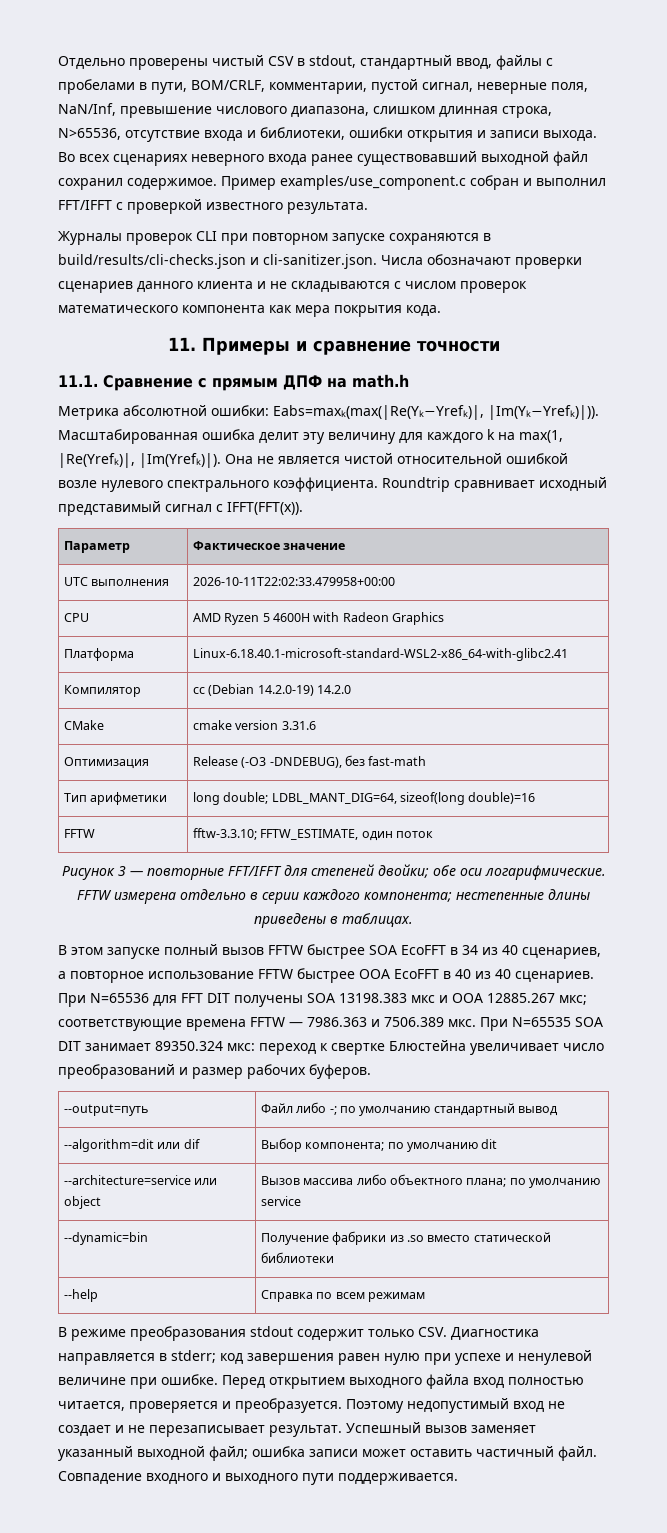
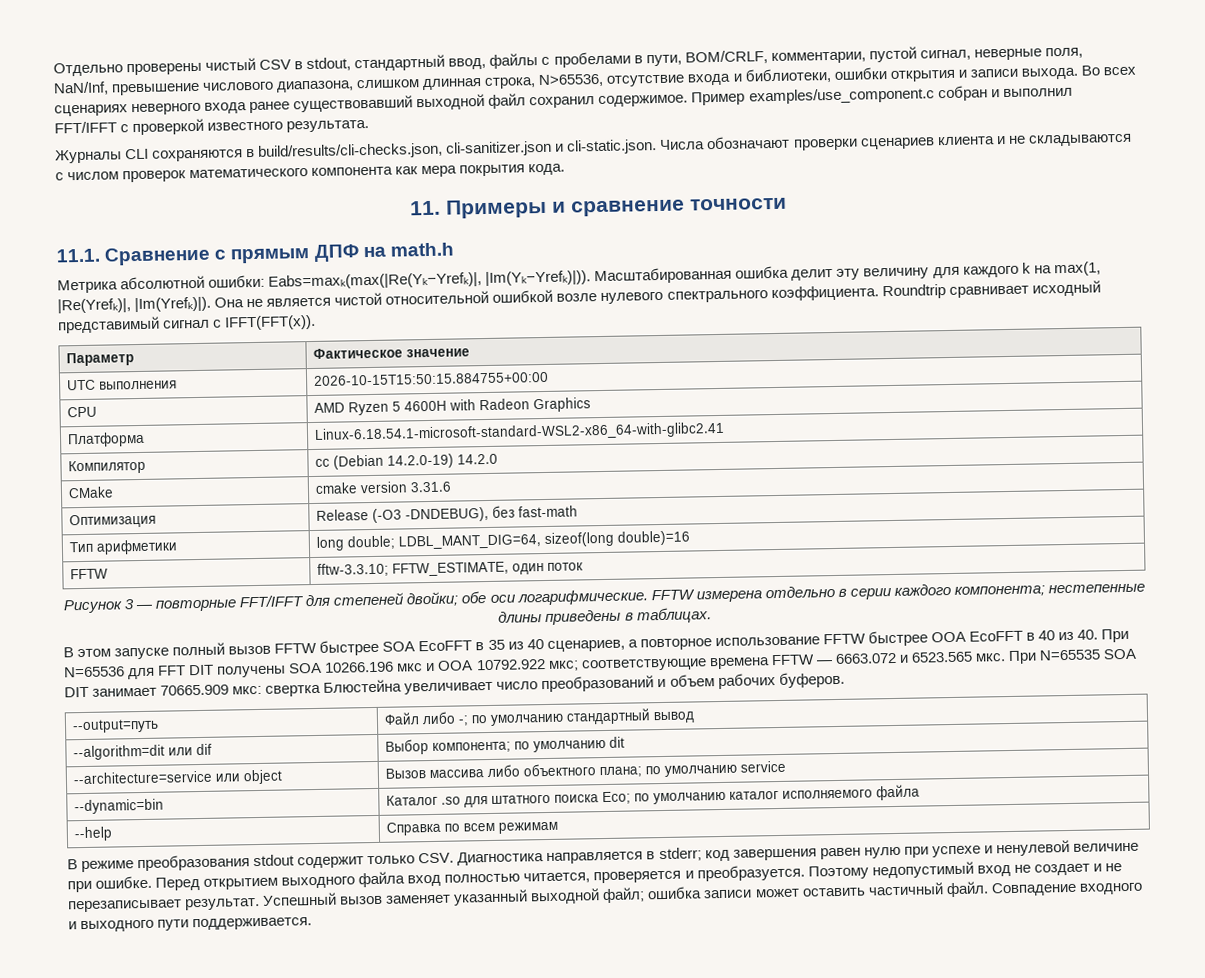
[126,231,491,245] [58,254,377,269] проверок CLI при повторном запуске сохраняются в build/results/cli-checks.json и cli-sanitizer.json. -> [125,139,658,162] CLI сохраняются в build/results/cli-checks.json, cli-sanitizer.json и cli-static.json.
[137,281,193,292] данного -> (935, 143) none
[192,577,395,586] 2026-10-11T22:02:33.479958+00:00 -> [313,371,549,386] 2026-10-15T15:50:15.884755+00:00
[192,648,568,661] Linux-6.18.40.1-microsoft-standard-WSL2-x86_64-with-glibc2.41 -> [313,421,725,443] Linux-6.18.54.1-microsoft-standard-WSL2-x86_64-with-glibc2.41
[462,945,478,955] 34 -> [487,639,505,651] 35
[495,969,594,983] 40 сценариев. -> [1077,629,1099,640] 40.
[339,993,407,1003] 13198.383 -> [324,661,395,673] 10266.196
[487,993,555,1003] 12885.267 -> [475,659,546,671] 10792.922
[307,1017,444,1027] 7986.363 и 7506.389 -> [834,651,973,665] 6663.072 и 6523.565
[155,1041,385,1055] 89350.324 мкс: переход к свертке -> [160,684,322,697] 70665.909 мкс: свертка
[192,1067,243,1079] размер -> [669,674,715,687] объем
[260,1231,551,1245] [260,1252,334,1263] Получение фабрики из .so вместо статической библиотеки -> [385,784,920,808] Каталог .so для штатного поиска Eco; по умолчанию каталог исполняемого файла

